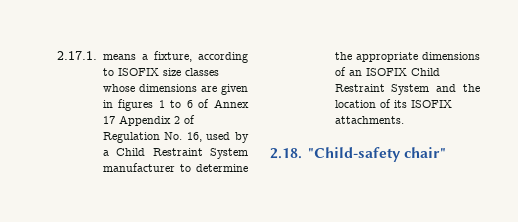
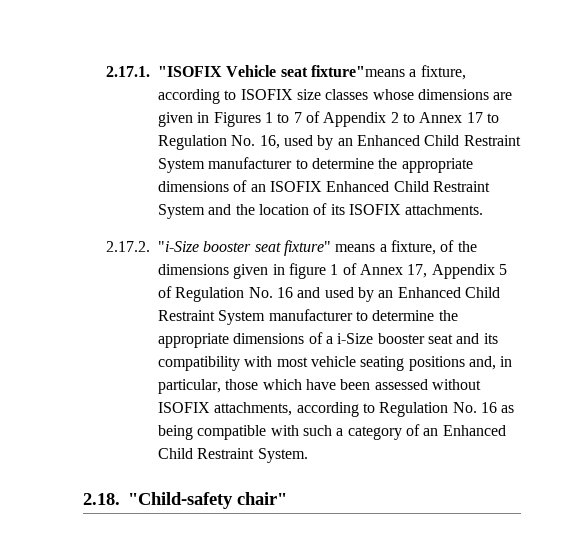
[102,54,136,60] means -> [158,65,406,77] "ISOFIX Vehicle seat fixture"means
[118,99,154,111] figures -> [213,112,261,127] Figures
[186,99,250,108] [102,115,195,126] 6 of Annex 17 Appendix 2 of -> [293,111,499,127] 7 of Appendix 2 to Annex 17 to
[102,150,109,156] a -> [337,135,420,146] an Enhanced
(407, 72) none -> [326,181,390,192] Enhanced
(404, 120) none -> [106,240,477,256] [158,263,507,279] [158,286,500,302] [158,309,458,325] [158,332,498,348] [158,356,513,371] [158,379,481,394] [158,402,515,417] [158,424,506,440] [158,448,308,463] // 2.17.2. "i-Size booster seat fixture" means a fixture, of the dimensions given in figure 1 of Annex 17, Appendix 5 of Regulation No. 16 and used by an Enhanced Child Restraint System manufacturer to determine the appropriate dimensions of a i-Size booster seat and its compatibility with most vehicle seating positions and, in particular, those which have been assessed without ISOFIX attachments, according to Regulation No. 16 as being compatible with such a category of an Enhanced Child Restraint System.

